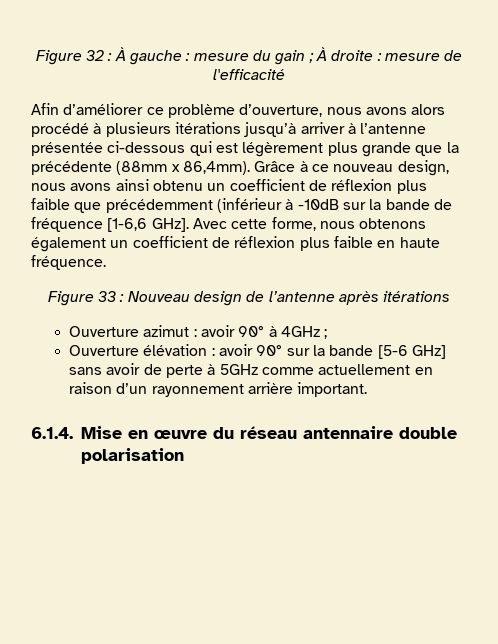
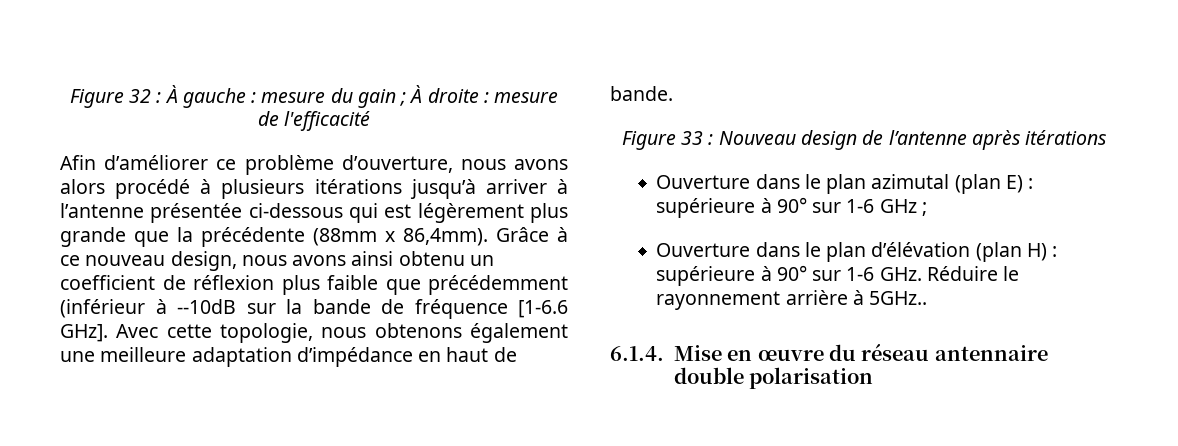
[297,199,339,210] -10dB -> [177,299,236,314] --10dB
[107,218,148,232] [1-6,6 -> [518,300,568,318] [1-6.6
[271,217,316,231] forme, -> [220,323,313,343] topologie,
[110,236,440,251] [31,255,106,270] un coefficient de réflexion plus faible en haute fréquence. -> [60,347,517,367] [610,86,673,101] une meilleure adaptation d’impédance en haut de bande.
[143,325,328,339] [68,344,446,359] [68,363,433,378] [68,382,368,397] azimut : avoir 90° à 4GHz ; // Ouverture élévation : avoir 90° sur la bande [5-6 GHz] sans avoir de perte à 5GHz comme actuellement en raison d’un rayonnement arrière important. -> [755,174,1034,194] [656,197,927,218] [656,242,1058,262] [656,265,1020,286] [656,290,928,310] dans le plan azimutal (plan E) : supérieure à 90° sur 1-6 GHz ; // Ouverture dans le plan d’élévation (plan H) : supérieure à 90° sur 1-6 GHz. Réduire le rayonnement arrière à 5GHz..

